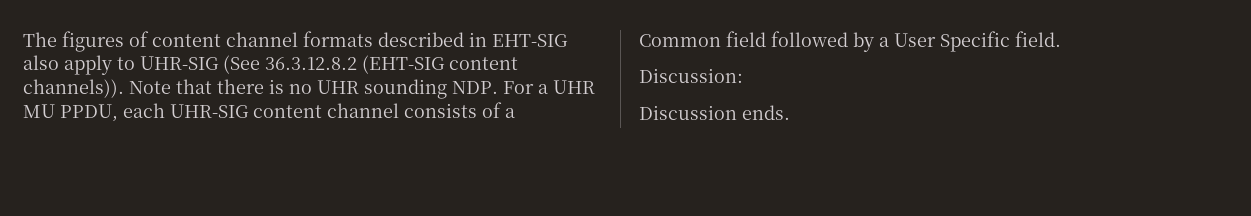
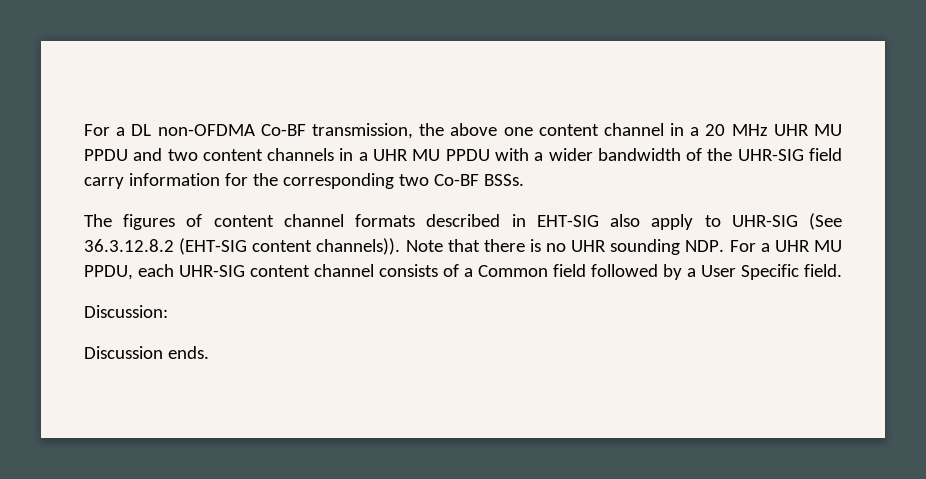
(23, 39) none -> [84,123,842,139] [84,148,842,161] [84,173,524,189] For a DL non-OFDMA Co-BF transmission, the above one content channel in a 20 MHz UHR MU PPDU and two content channels in a UHR MU PPDU with a wider bandwidth of the UHR-SIG field carry information for the corresponding two Co-BF BSSs. //

